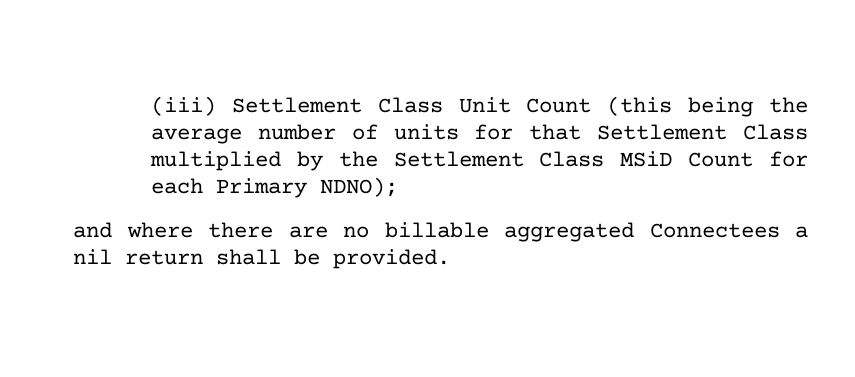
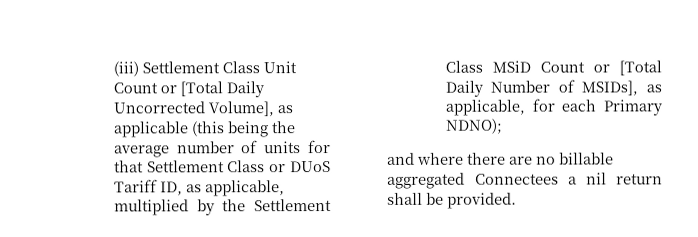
(592, 105) none -> [159,81,264,98] [112,101,293,117] [113,121,189,138] or [Total Daily Uncorrected Volume], as applicable
(809, 132) none -> [269,161,331,173] [113,179,285,197] or DUoS Tariff ID, as applicable,
(754, 159) none -> [592,60,662,76] [444,79,662,97] [444,99,525,116] or [Total Daily Number of MSIDs], as applicable,

